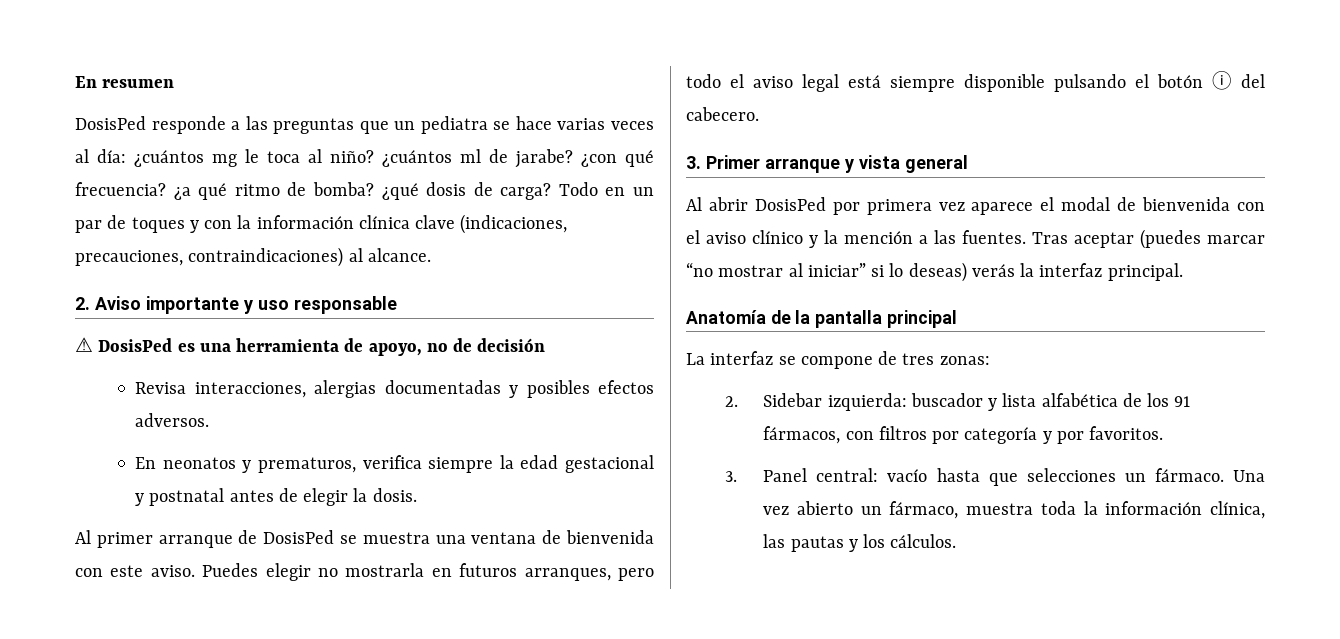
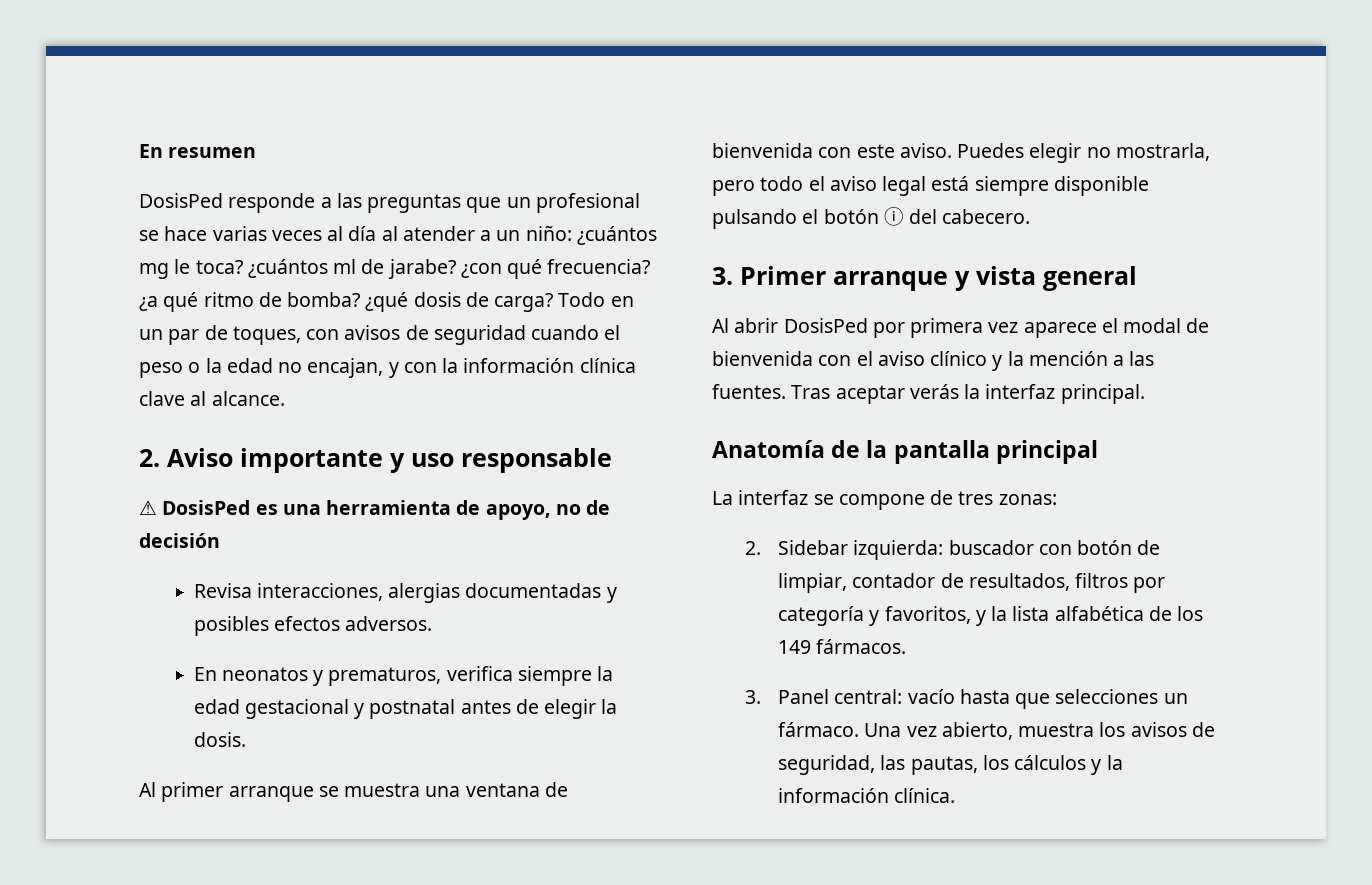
[420,116,488,134] pediatra -> [535,193,640,213] profesional
[97,149,374,167] día: ¿cuántos mg le toca al niño? -> [348,225,657,245] [139,259,243,279] día al atender a un niño: ¿cuántos mg le toca?
[131,217,185,233] toques -> [232,325,621,345] [139,358,384,378] toques, con avisos de seguridad cuando el peso o la edad no encajan,
[460,214,568,234] [75,247,344,267] (indicaciones, precauciones, contraindicaciones) -> (185, 398) none
[238,530,335,544] de DosisPed -> (314, 794) none
[345,563,611,581] mostrarla en futuros arranques, -> [1115,143,1210,161] mostrarla,
[1140,229,1265,249] [686,262,967,282] (puedes marcar “no mostrar al iniciar” si lo deseas) -> (905, 394) none
[988,393,1191,411] [763,426,1164,444] y lista alfabética de los 91 fármacos, con filtros por categoría y por favoritos. -> [1038,540,1161,555] [778,573,1166,593] [778,606,1204,626] [778,639,907,654] con botón de limpiar, contador de resultados, filtros por categoría y favoritos, y la lista alfabética de los 149 fármacos.
[797,501,1265,519] [763,534,957,552] abierto un fármaco, muestra toda la información clínica, las pautas y los cálculos. -> [941,722,1216,740] [778,755,1123,775] [778,788,956,803] abierto, muestra los avisos de seguridad, las pautas, los cálculos y la información clínica.

